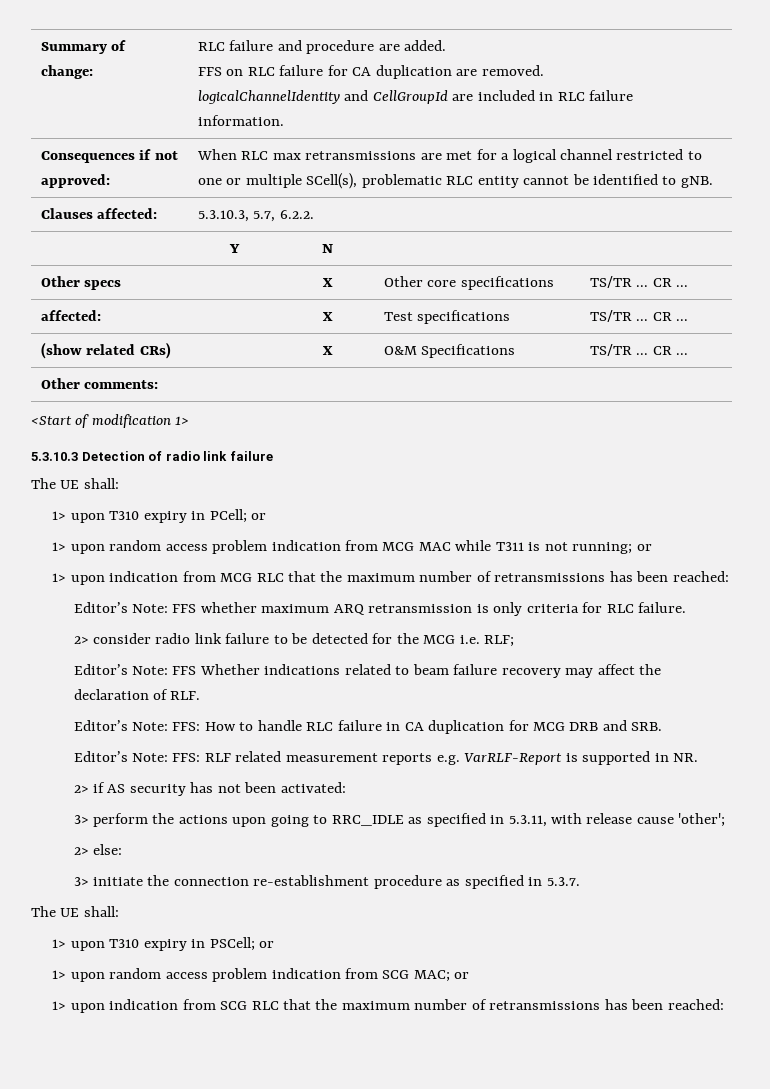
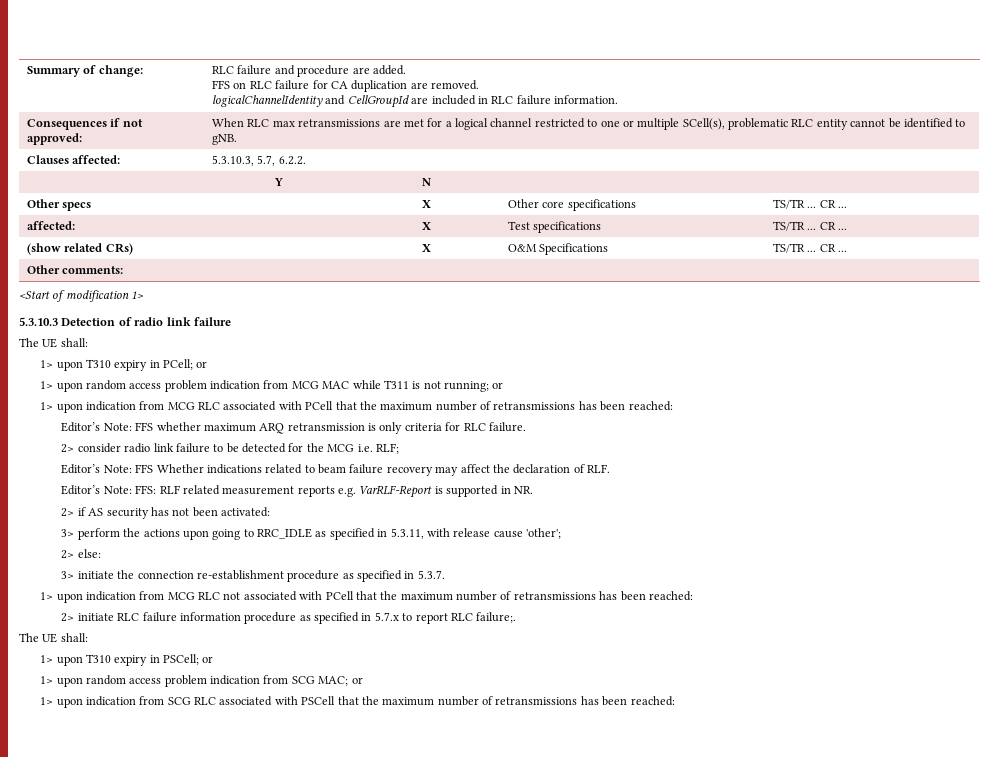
(284, 577) none -> [223,401,334,411] associated with PCell
[73,720,663,734] // Editor’s Note: FFS: How to handle RLC failure in CA duplication for MCG DRB and SRB. -> (611, 468) none
(580, 881) none -> [40,591,693,603] [61,612,517,624] // 1> upon indication from MCG RLC not associated with PCell that the maximum number of retransmissions has been reached: // 2> initiate RLC failure information procedure as specified in 5.7.x to report RLC failure;.
(279, 1005) none -> [219,696,336,706] associated with PSCell

